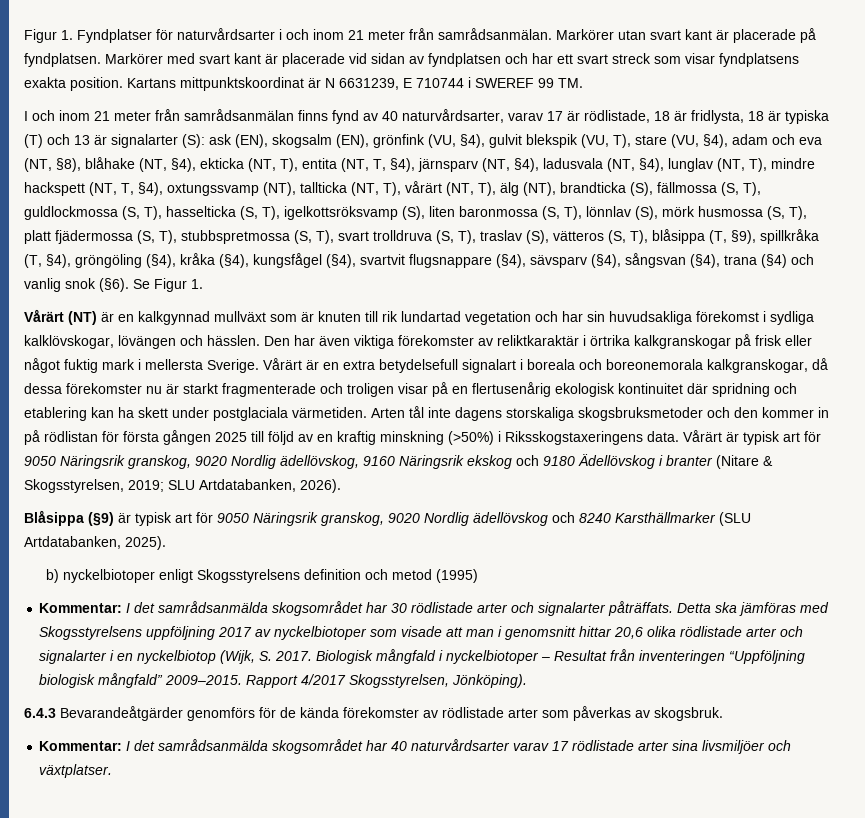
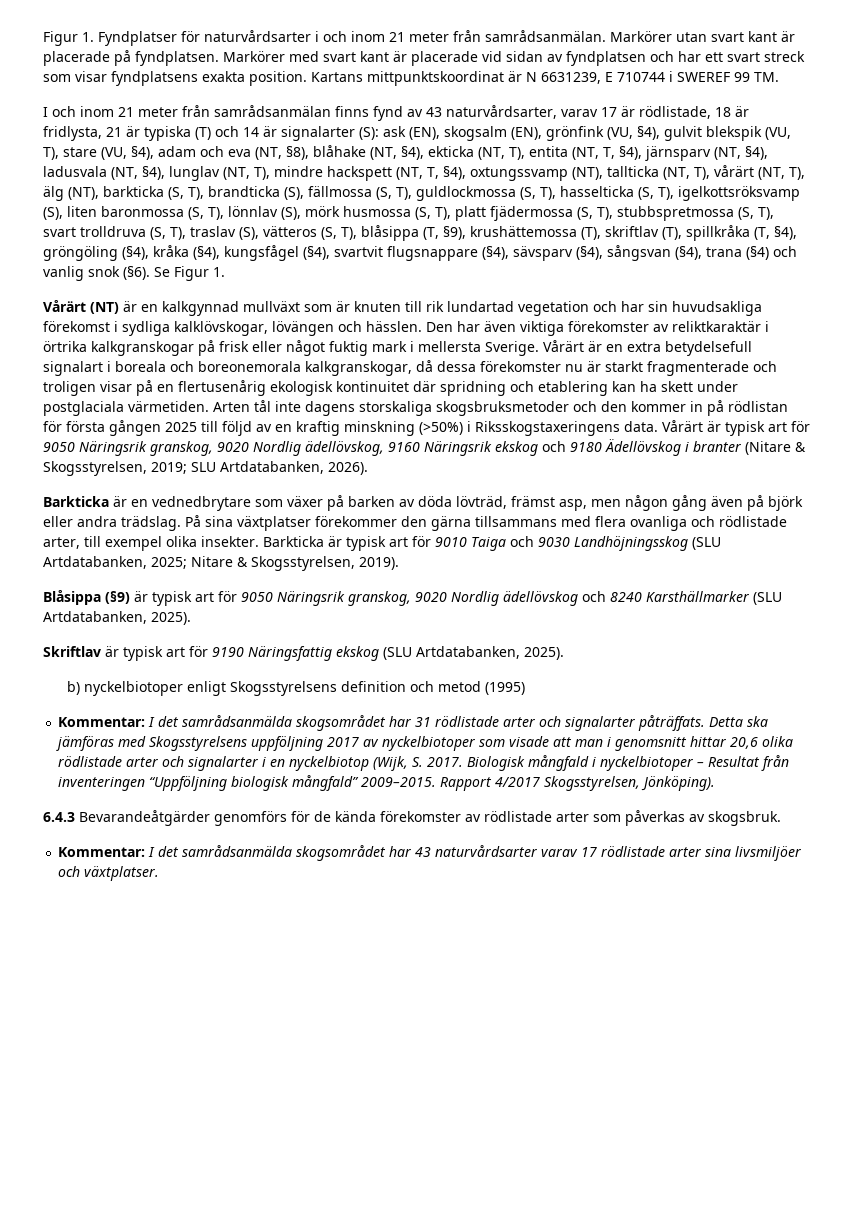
[382,111,398,121] 40 -> [426,107,442,117] 43
[748,111,764,121] 18 -> [106,127,122,137] 21
[74,135,90,145] 13 -> [243,127,259,137] 14
(556, 189) none -> [103,186,204,200] barkticka (S, T),
(756, 237) none -> [470,226,682,240] krushättemossa (T), skriftlav (T),
(341, 486) none -> [43,495,803,511] [43,515,787,531] [43,536,721,551] [43,556,399,571] // Barkticka är en vednedbrytare som växer på barken av döda lövträd, främst asp, men någon gång även på björk eller andra trädslag. På sina växtplatser förekommer den gärna tillsammans med flera ovanliga och rödlistade arter, till exempel olika insekter. Barkticka är typisk art för 9010 Taiga och 9030 Landhöjningsskog (SLU Artdatabanken, 2025; Nitare & Skogsstyrelsen, 2019).
(166, 543) none -> [43,646,564,661] // Skriftlav är typisk art för 9190 Näringsfattig ekskog (SLU Artdatabanken, 2025).
[391,603,408,613] 30 -> [415,717,432,727] 31
[391,741,408,751] 40 -> [415,847,432,857] 43

